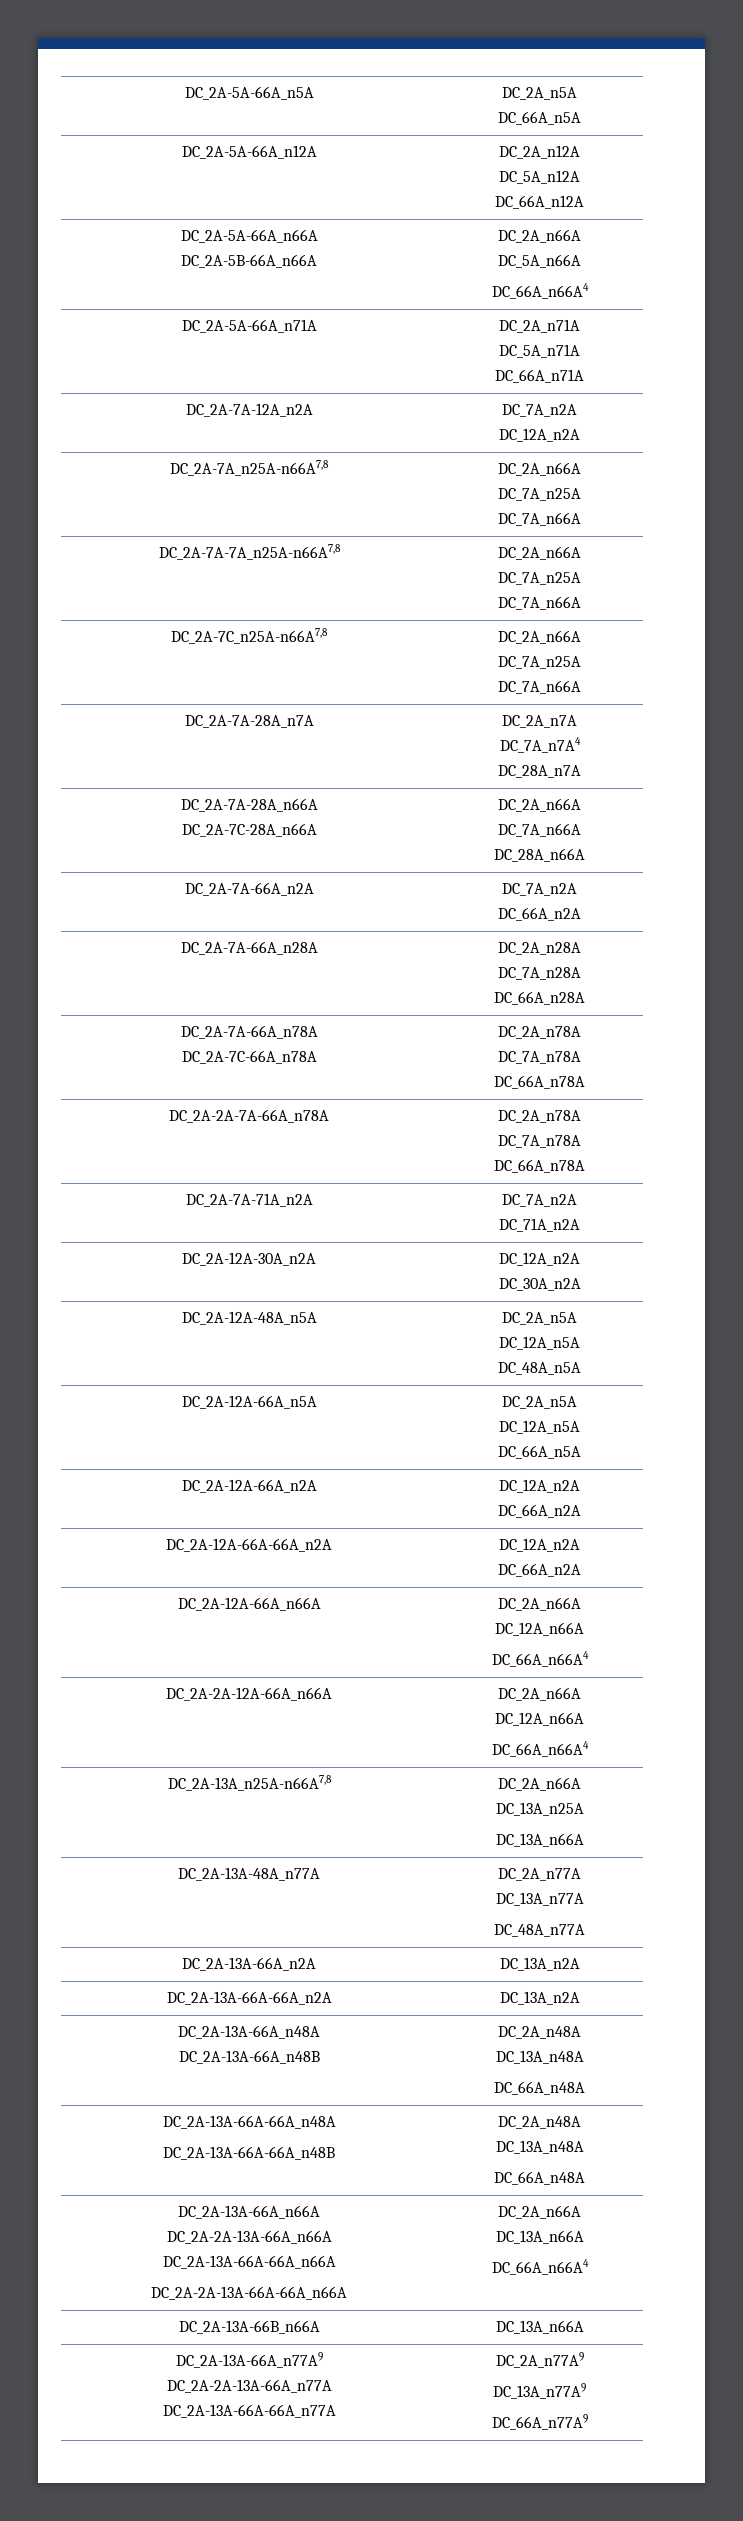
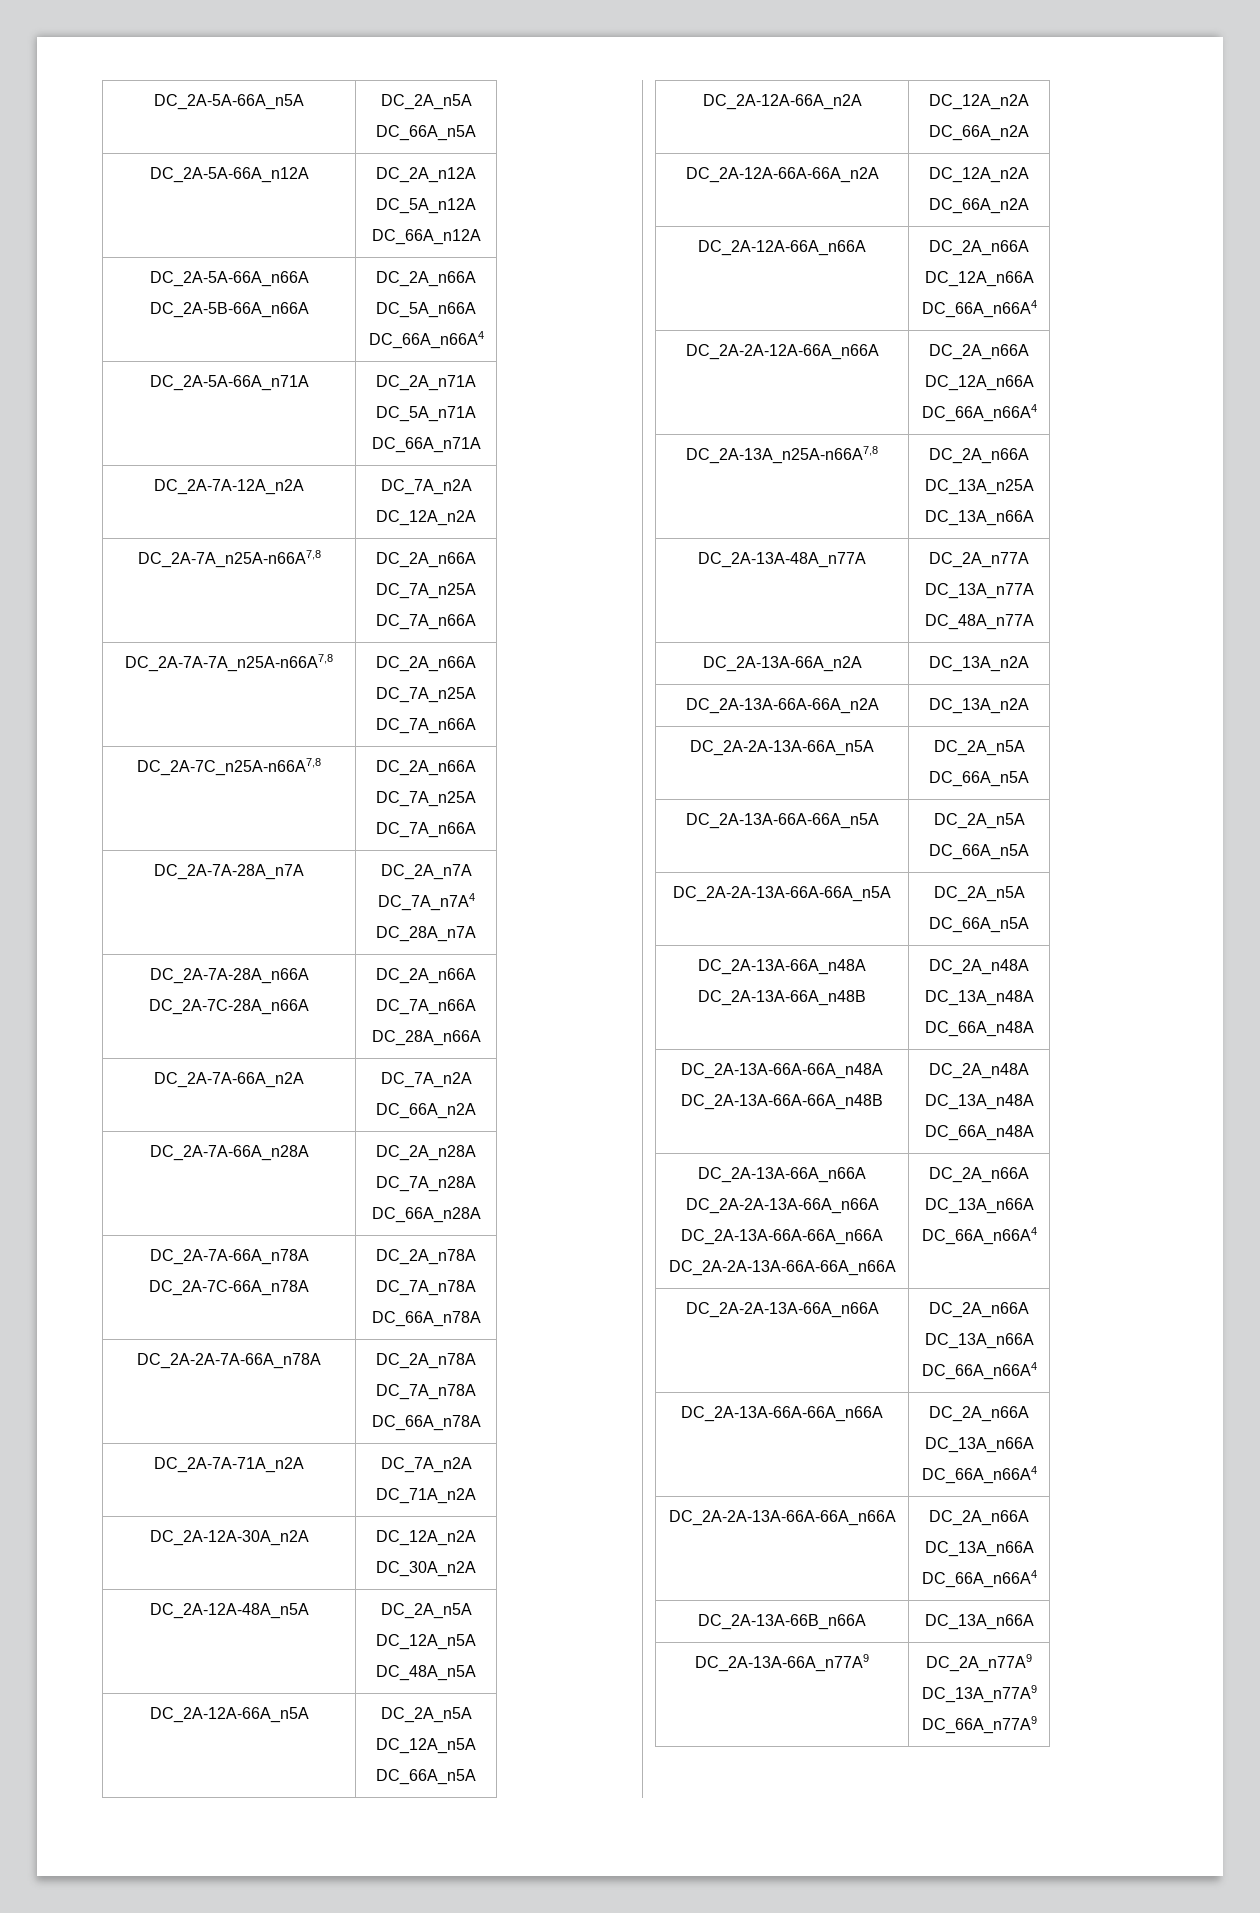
(580, 1998) none -> [690,740,874,756] [933,740,1025,756] [929,771,1029,787] [685,813,879,829] [933,813,1025,829] [929,844,1029,860] [673,886,891,902] [933,886,1025,902] [929,917,1029,933] // DC_2A-2A-13A-66A_n5A | DC_2A_n5A // DC_66A_n5A // DC_2A-13A-66A-66A_n5A | DC_2A_n5A // DC_66A_n5A // DC_2A-2A-13A-66A-66A_n5A | DC_2A_n5A // DC_66A_n5A
(589, 2267) none -> [685,1302,879,1318] [929,1302,1029,1318] [924,1333,1034,1349] [921,1362,1037,1380] [681,1406,883,1422] [929,1406,1029,1422] [924,1437,1034,1453] [921,1466,1037,1484] [668,1510,896,1526] [929,1510,1029,1526] [924,1541,1034,1557] [921,1570,1037,1588] // DC_2A-2A-13A-66A_n66A | DC_2A_n66A // DC_13A_n66A // DC_66A_n66A4 // DC_2A-13A-66A-66A_n66A | DC_2A_n66A // DC_13A_n66A // DC_66A_n66A4 // DC_2A-2A-13A-66A-66A_n66A | DC_2A_n66A // DC_13A_n66A // DC_66A_n66A4
[166,2379,332,2393] [162,2404,336,2418] // DC_2A-2A-13A-66A_n77A // DC_2A-13A-66A-66A_n77A -> (869, 1663) none

